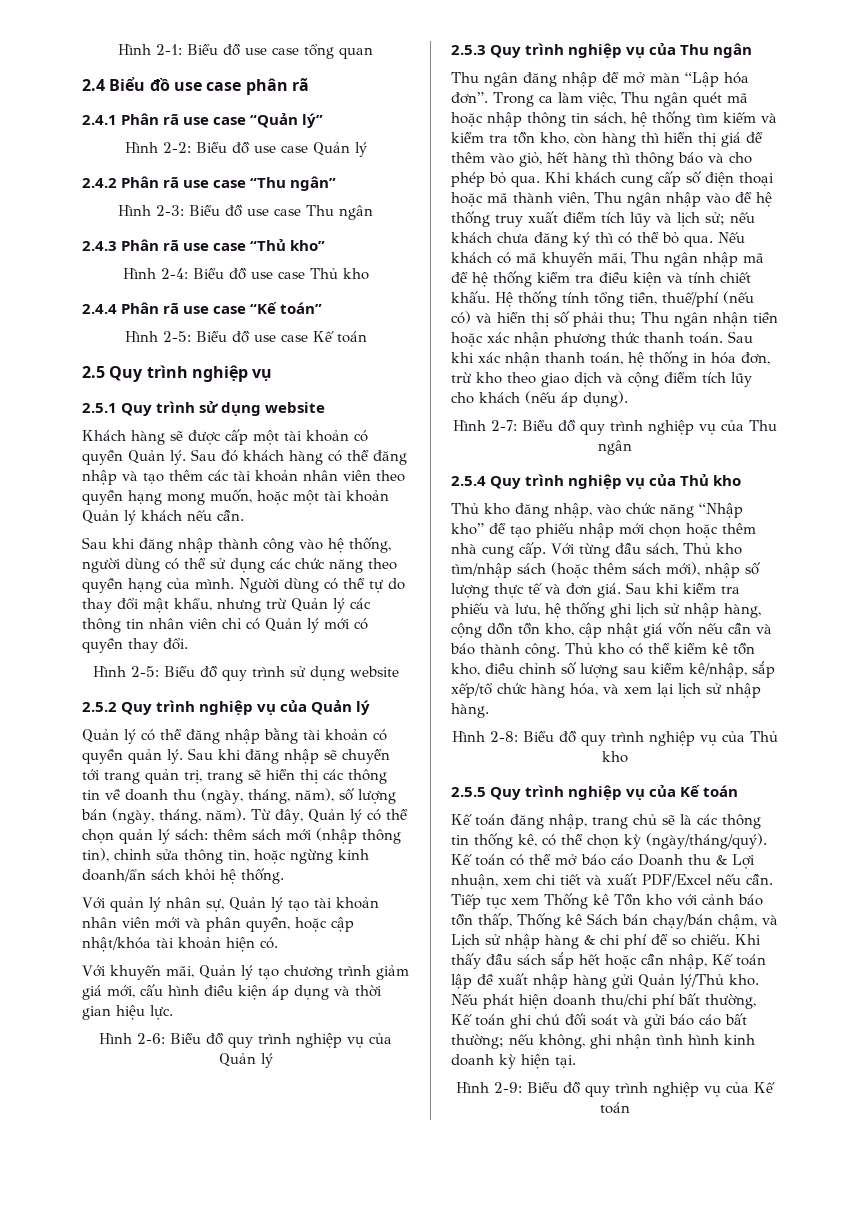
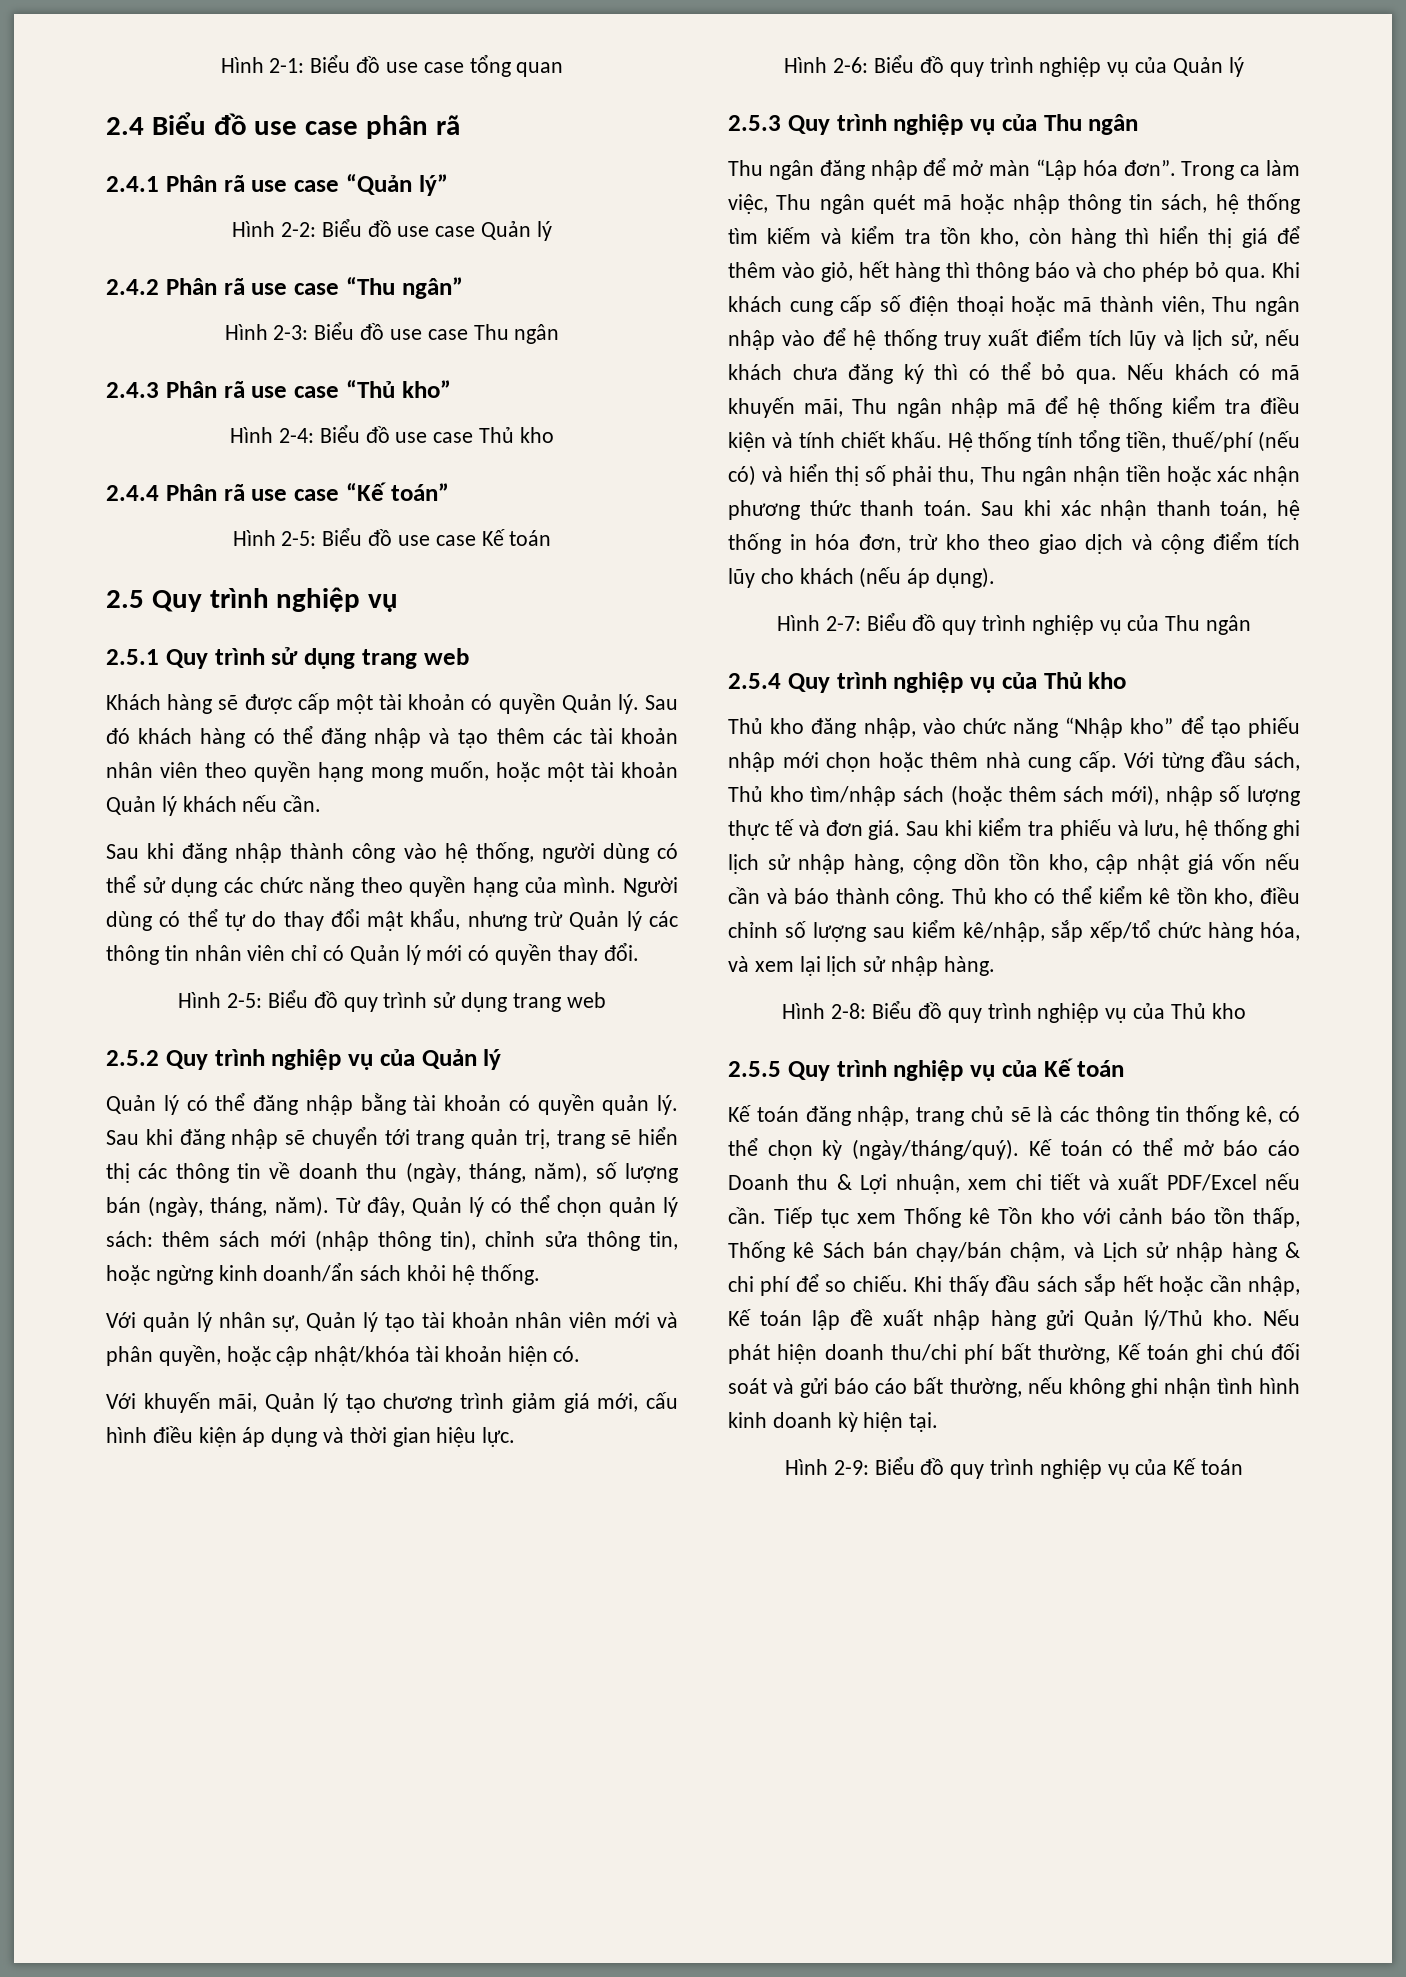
[265,402,326,413] website -> [361,648,469,669] trang web
[349,666,399,677] website -> [512,992,606,1012] trang web
[705,212,725,225] sử; -> [1230,330,1258,349] sử,
[608,312,636,325] thu; -> [938,466,975,485] thu,
[451,1034,585,1049] thường; nếu không, -> [949,1377,1125,1398] thường, nếu không

